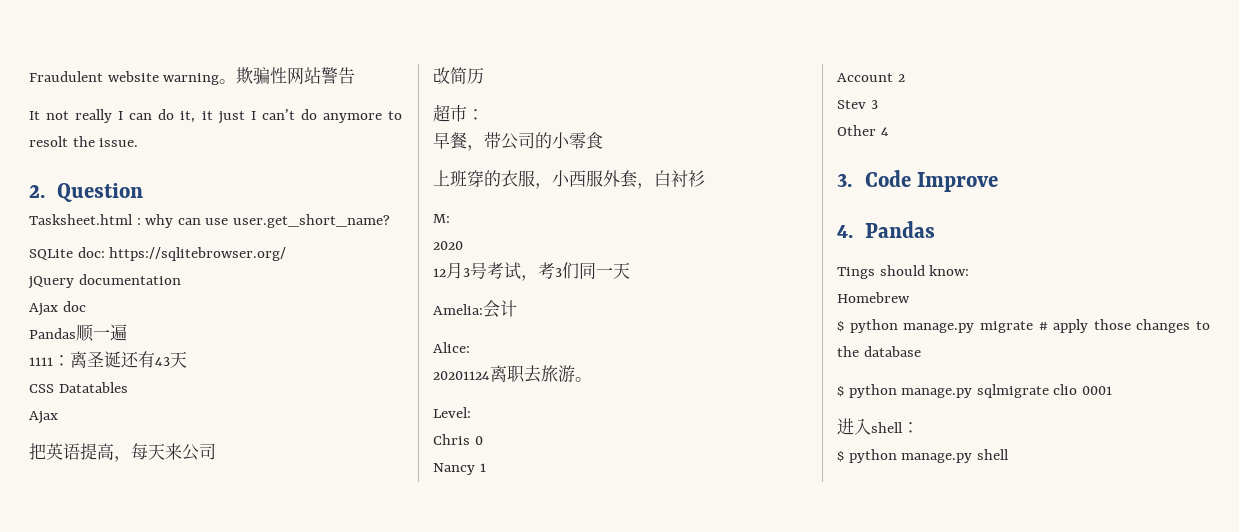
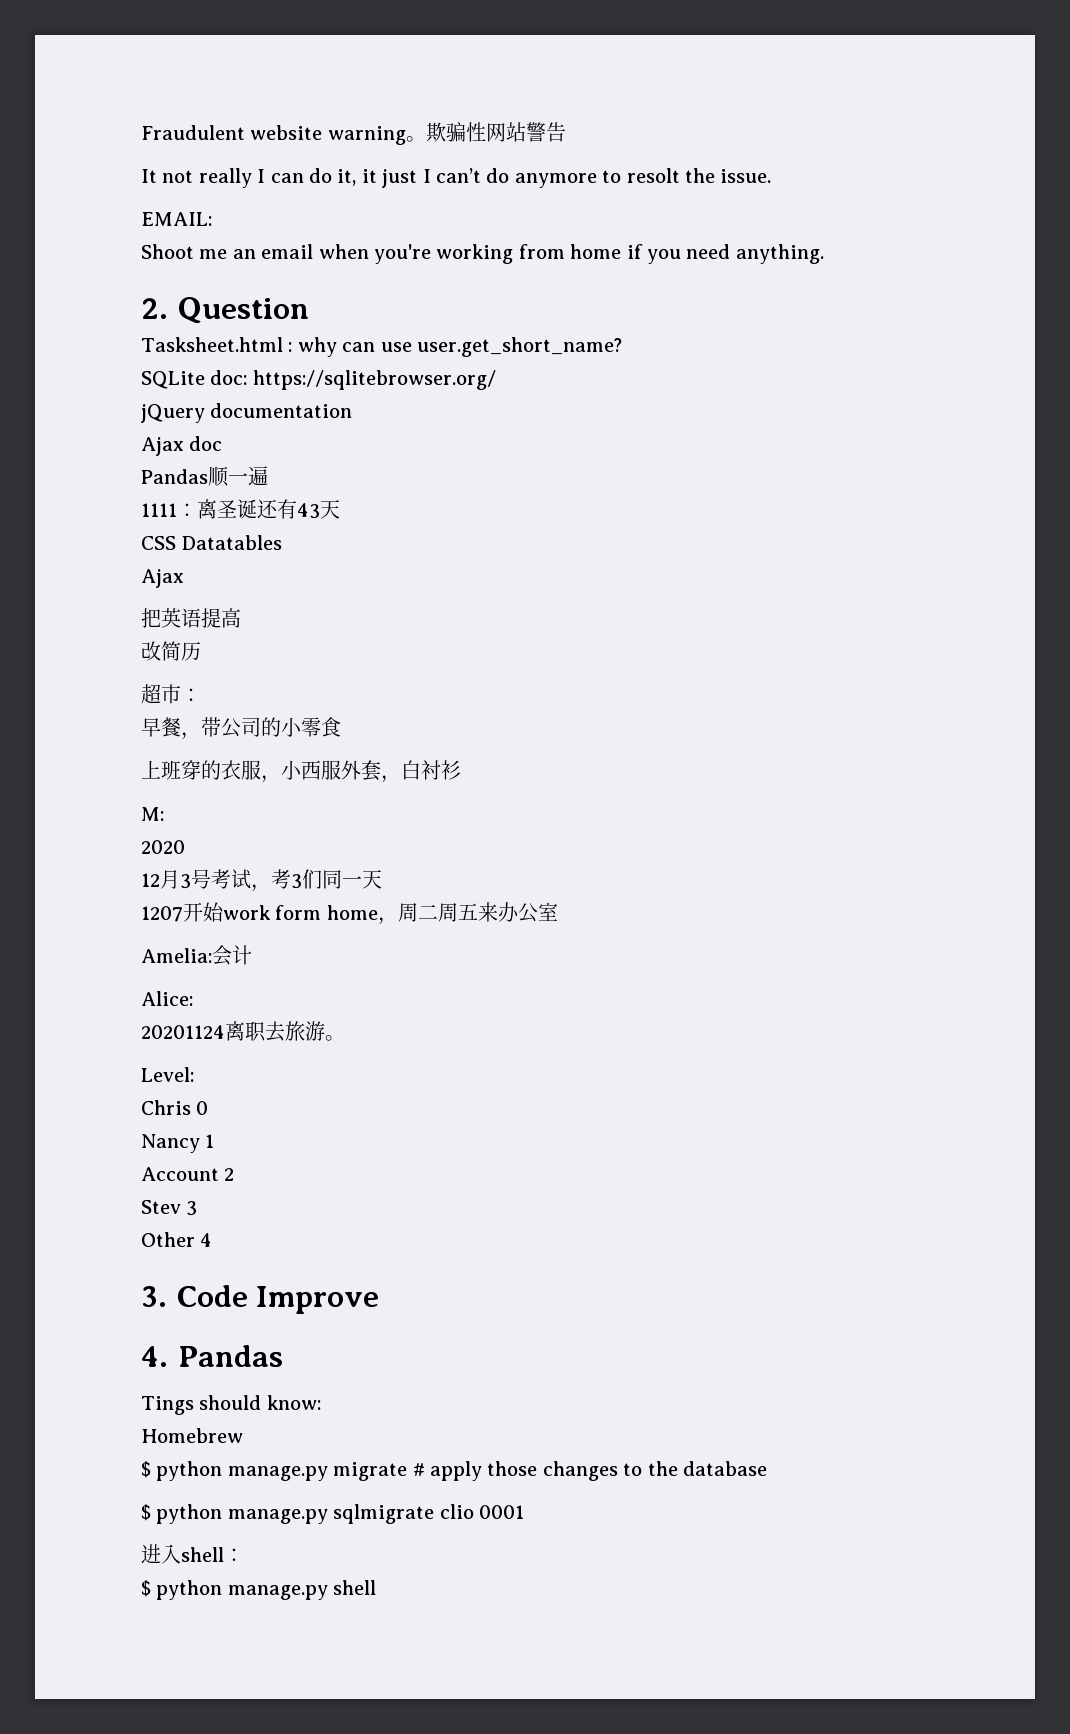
(139, 142) none -> [141,212,212,226] [141,244,824,264] // EMAIL: // Shoot me an email when you're working from home if you need anything.
[114,443,216,462] ，每天来公司 -> (241, 618) none
(630, 270) none -> [141,902,558,925] // 1207开始work form home，周二周五来办公室

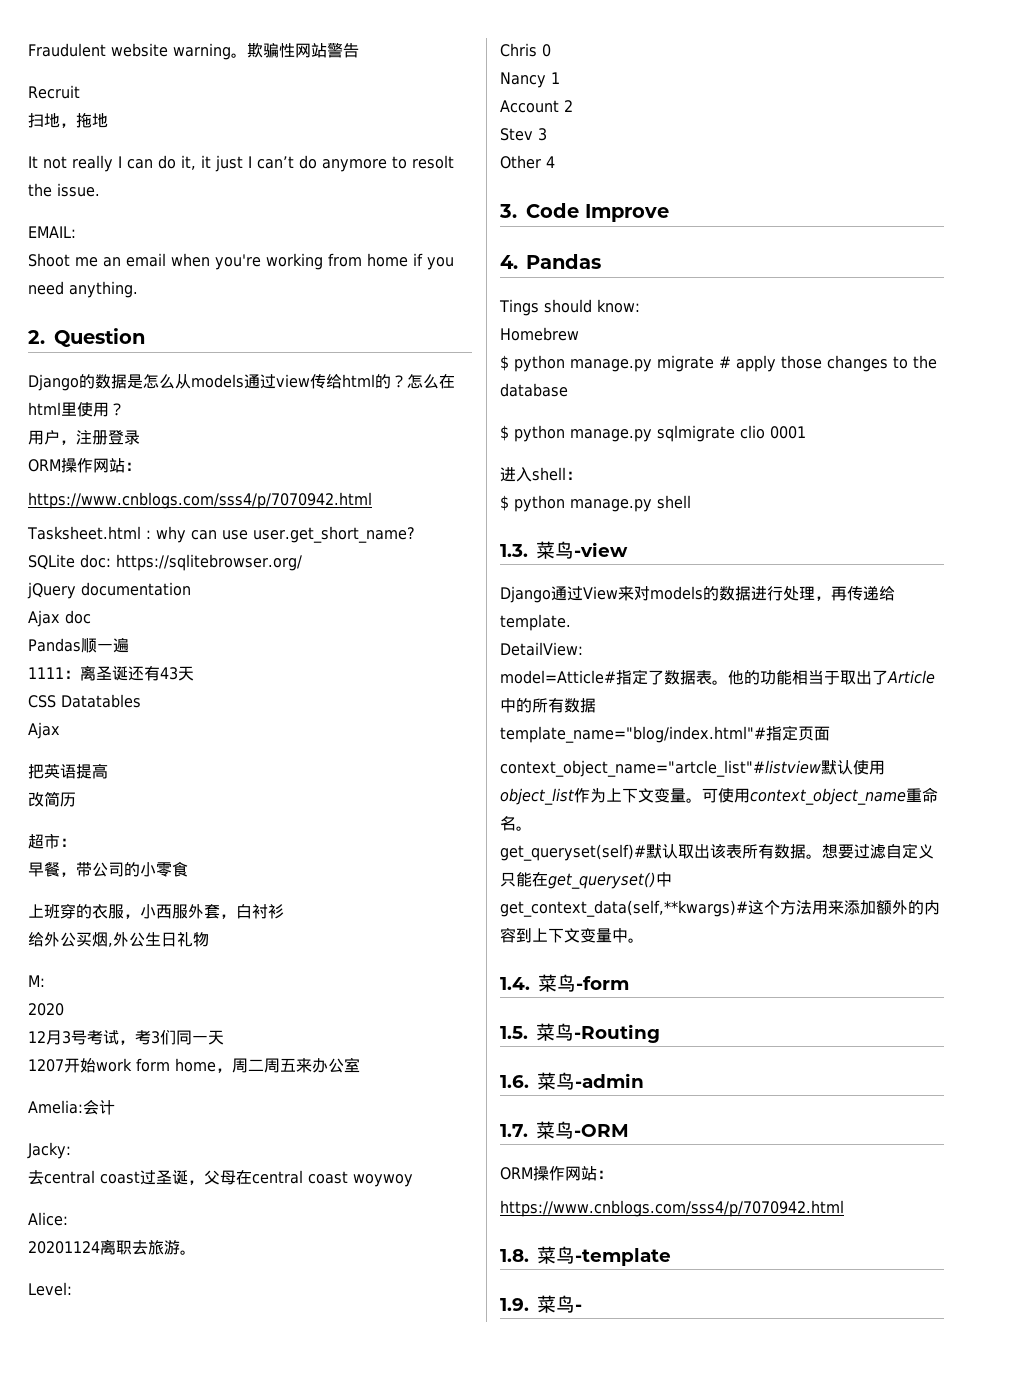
(566, 132) none -> [28,85,80,99] [28,113,108,128] // Recruit // 扫地，拖地
(309, 310) none -> [28,373,455,391] [28,402,125,417] [28,430,140,445] [28,458,141,473] [28,492,372,509] // Django的数据是怎么从models通过view传给html的？怎么在html里使用？ // 用户，注册登录 // ORM操作网站： // https://www.cnblogs.com/sss4/p/7070942.html
(461, 770) none -> [28,931,209,947] // 给外公买烟,外公生日礼物
(252, 955) none -> [27,1142,71,1159] [28,1170,413,1187] // Jacky: // 去central coast过圣诞，父母在central coast woywoy
(377, 1587) none -> [500,541,628,559] [500,585,895,603] [500,614,571,631] [500,642,583,656] [500,669,935,685] [500,698,596,713] [500,725,830,743] [500,760,885,777] [500,787,938,805] [500,816,532,831] [500,843,934,861] [500,872,672,889] [500,900,940,917] [500,927,644,943] [500,974,629,992] [500,1023,660,1043] [500,1072,644,1090] [500,1121,629,1139] [500,1166,613,1181] [500,1200,844,1217] [500,1246,671,1266] [500,1295,582,1313] // 1.3.菜鸟-view // Django通过View来对models的数据进行处理，再传递给template. // DetailView: // model=Atticle#指定了数据表。他的功能相当于取出了Article中的所有数据 // template_name="blog/index.html"#指定页面 // context_object_name="artcle_list"#listview默认使用object_list作为上下文变量。可使用context_object_name重命名。 // get_queryset(self)#默认取出该表所有数据。想要过滤自定义只能在get_queryset()中 // get_context_data(self,**kwargs)#这个方法用来添加额外的内容到上下文变量中。 // 1.4.菜鸟-form // 1.5.菜鸟-Routing // 1.6.菜鸟-admin // 1.7.菜鸟-ORM // ORM操作网站： // https://www.cnblogs.com/sss4/p/7070942.html // 1.8.菜鸟-template // 1.9.菜鸟-

